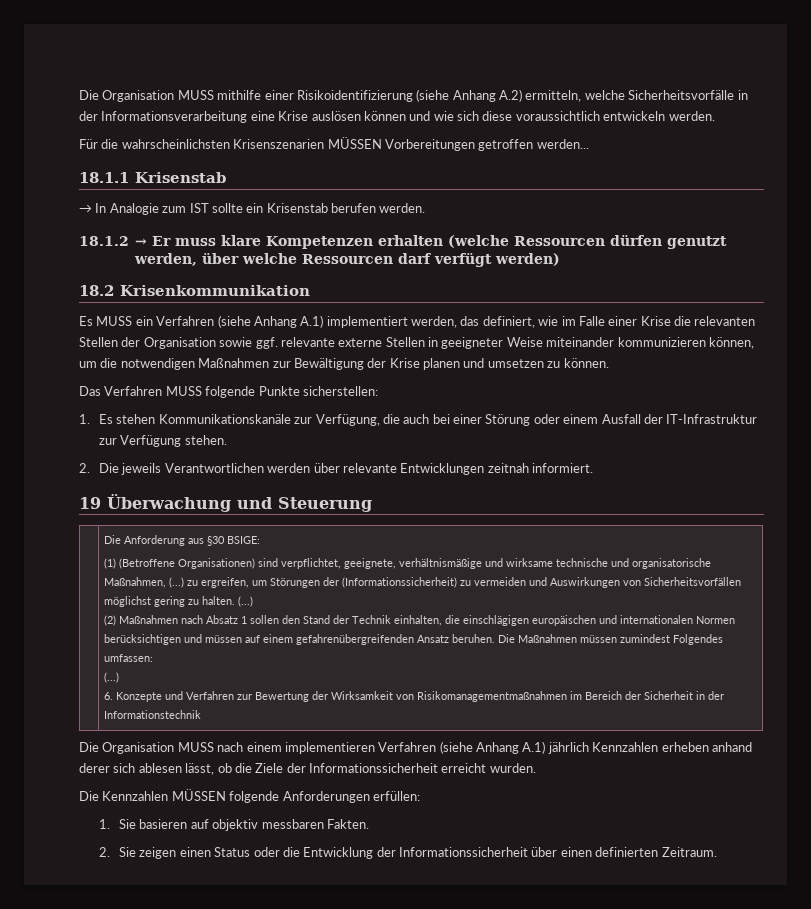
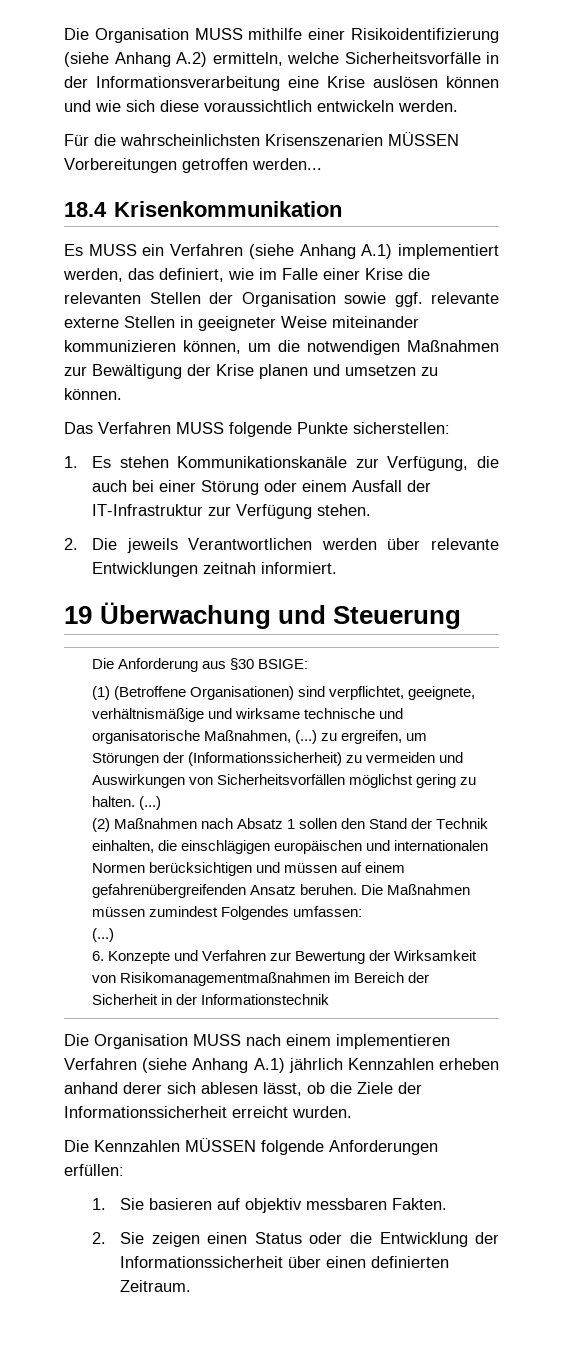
[79,172,227,183] [79,203,426,215] [79,235,728,249] [134,253,561,267] [79,285,114,296] 18.1.1 Krisenstab // → In Analogie zum IST sollte ein Krisenstab berufen werden. // 18.1.2 → Er muss klare Kompetenzen erhalten (welche Ressourcen dürfen genutzt werden, über welche Ressourcen darf verfügt werden) // 18.2 -> [64,202,107,217] 18.4

